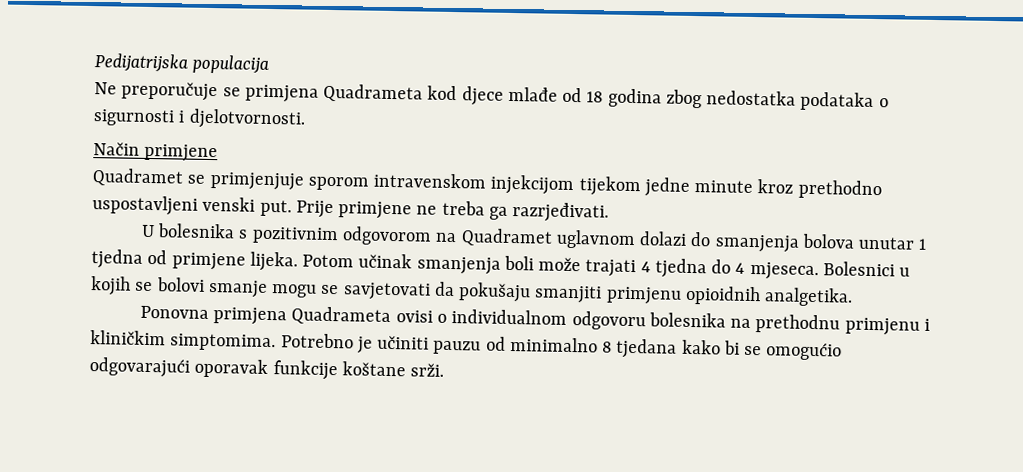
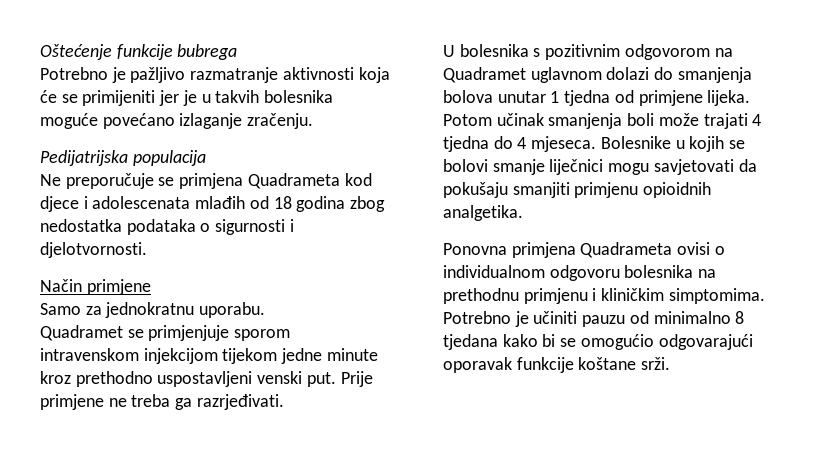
(94, 63) none -> [40,44,238,60] [40,67,390,83] [40,90,334,106] [40,113,314,129] Oštećenje funkcije bubrega // Potrebno je pažljivo razmatranje aktivnosti koja će se primijeniti jer je u takvih bolesnika moguće povećano izlaganje zračenju. //
[507,86,558,102] mlađe -> [83,196,246,209] i adolescenata mlađih
(219, 153) none -> [40,302,266,318] // Samo za jednokratnu uporabu.
[822,261,895,277] Bolesnici -> [600,136,671,149] Bolesnike
[271,284,340,298] mogu se -> [549,159,650,175] liječnici mogu

